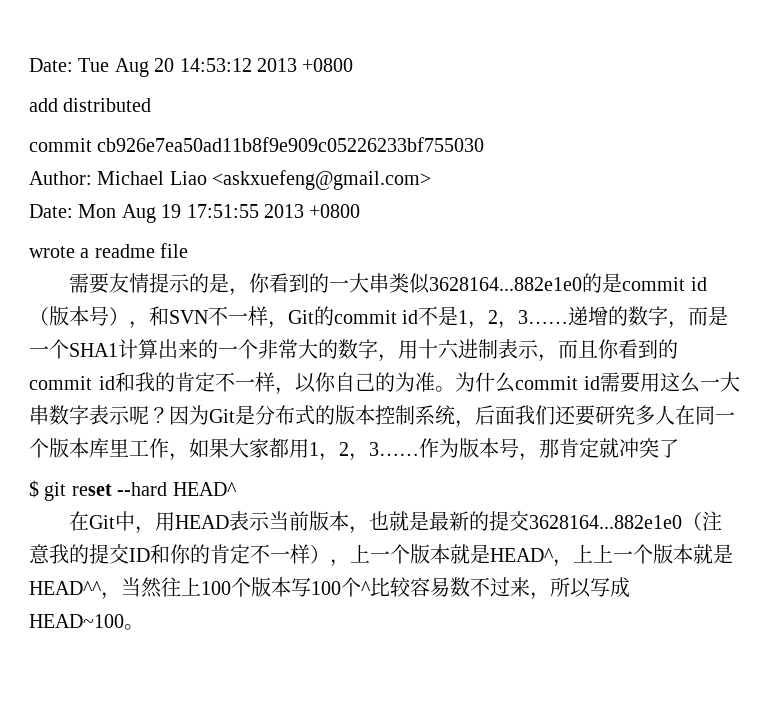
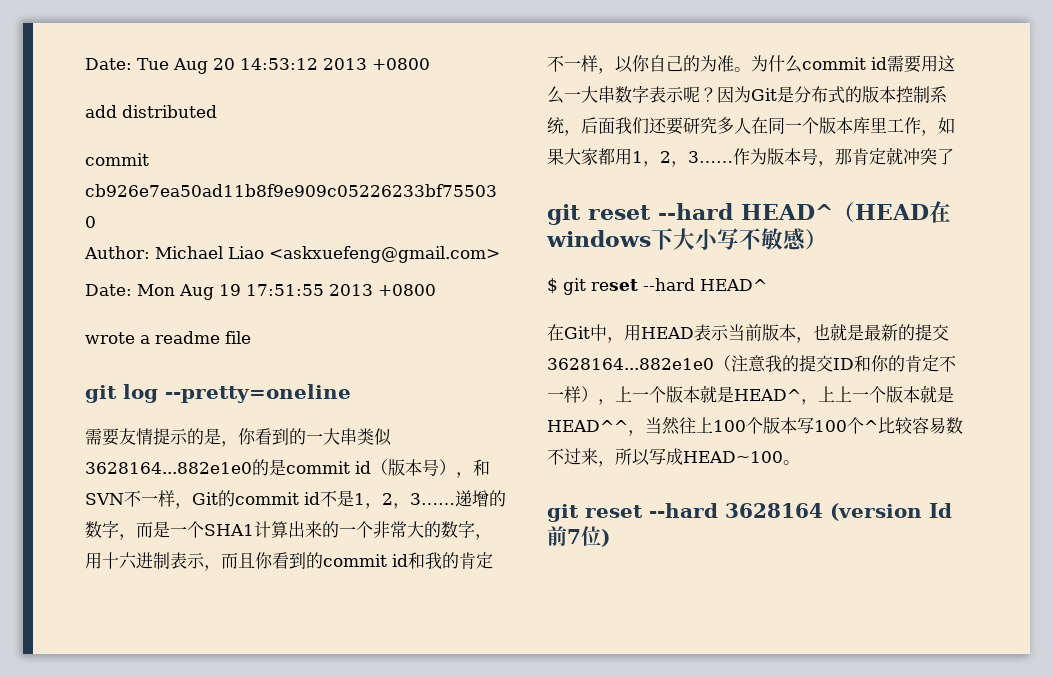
(189, 250) none -> [85,384,351,403] // git log --pretty=oneline
(679, 448) none -> [547,201,951,225] [546,228,827,251] // git reset --hard HEAD^（HEAD在windows下大小写不敏感）
(144, 627) none -> [547,503,952,522] [547,526,610,547] // git reset --hard 3628164 (version Id前7位)

